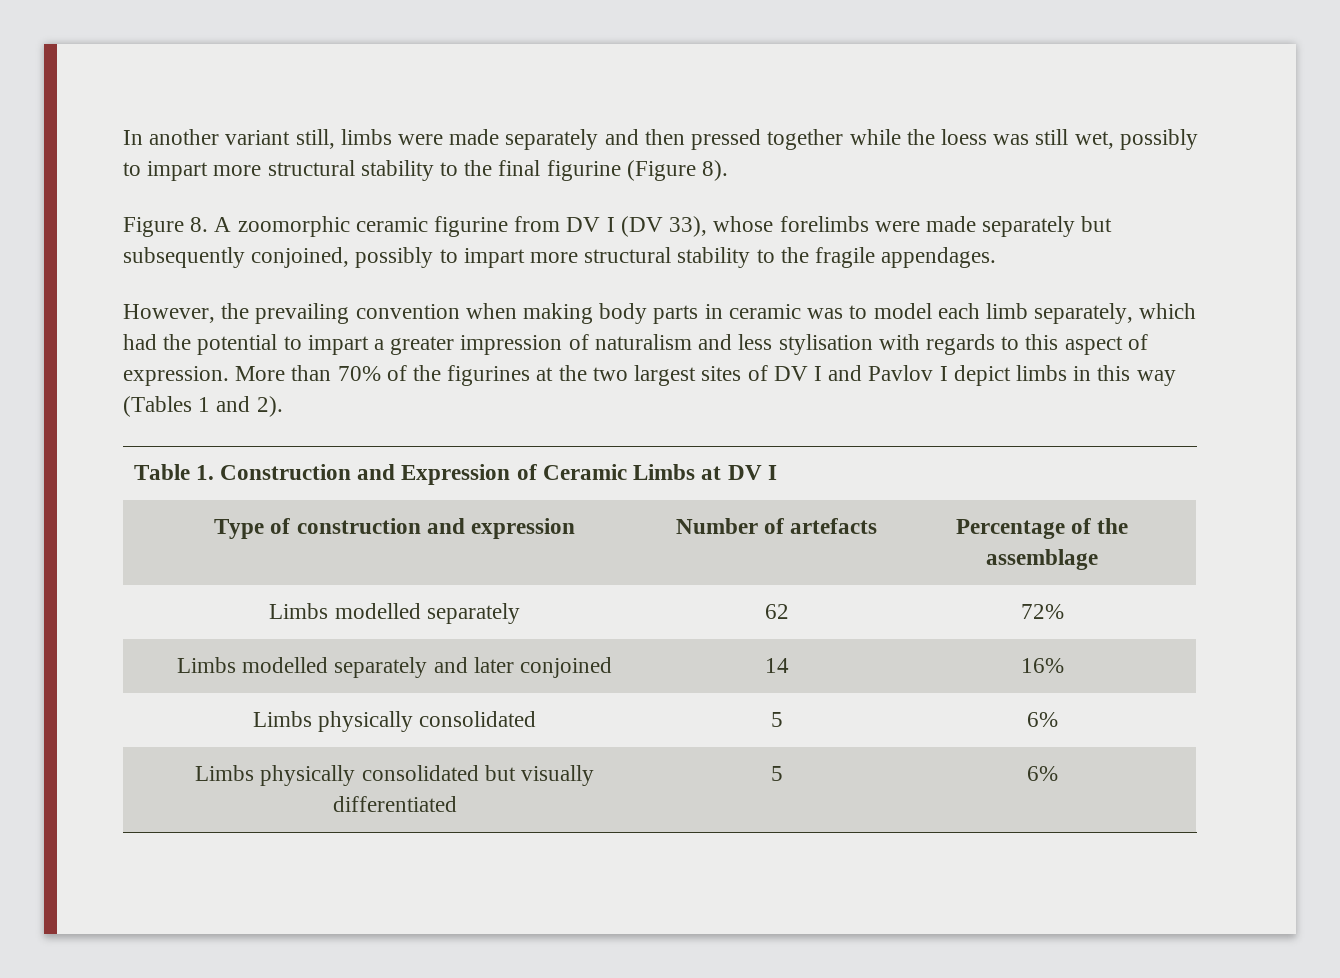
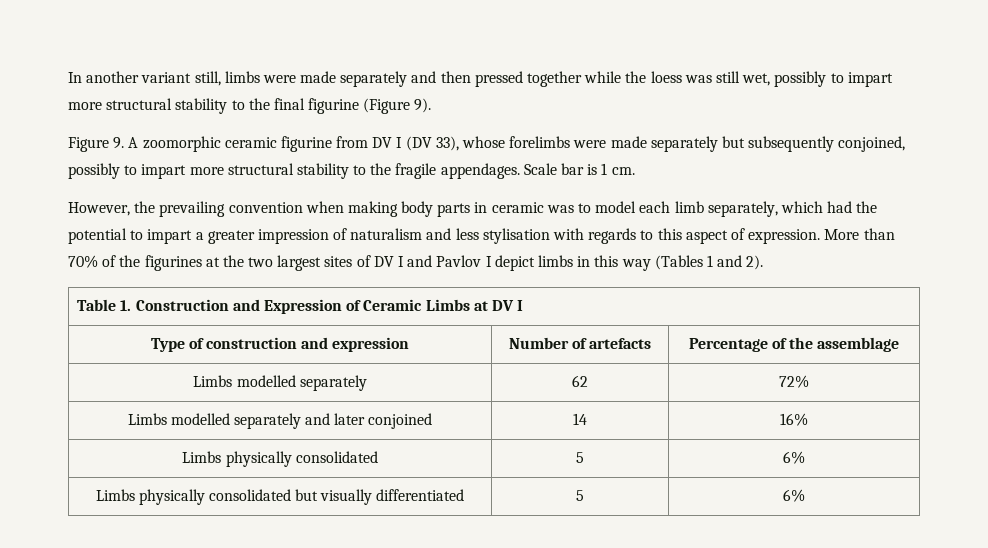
[702,160,729,181] 8). -> [414,98,432,113] 9).
[190,217,209,232] 8. -> [113,137,125,149] 9.
(997, 257) none -> [523,163,635,175] Scale bar is 1 cm.

